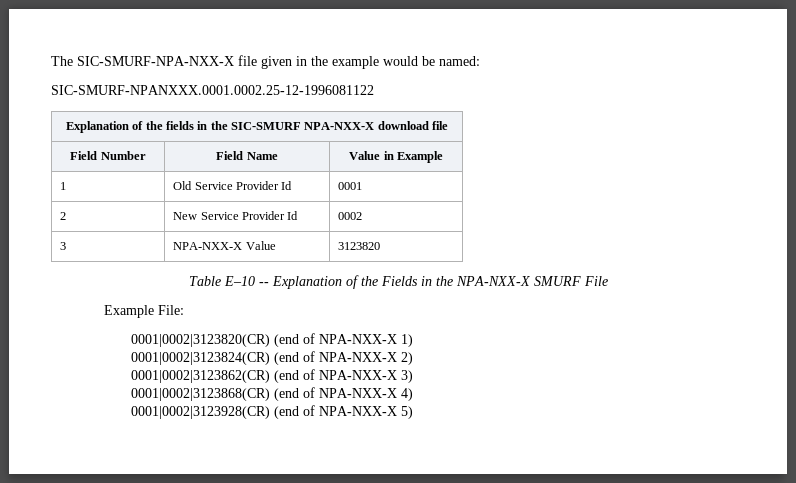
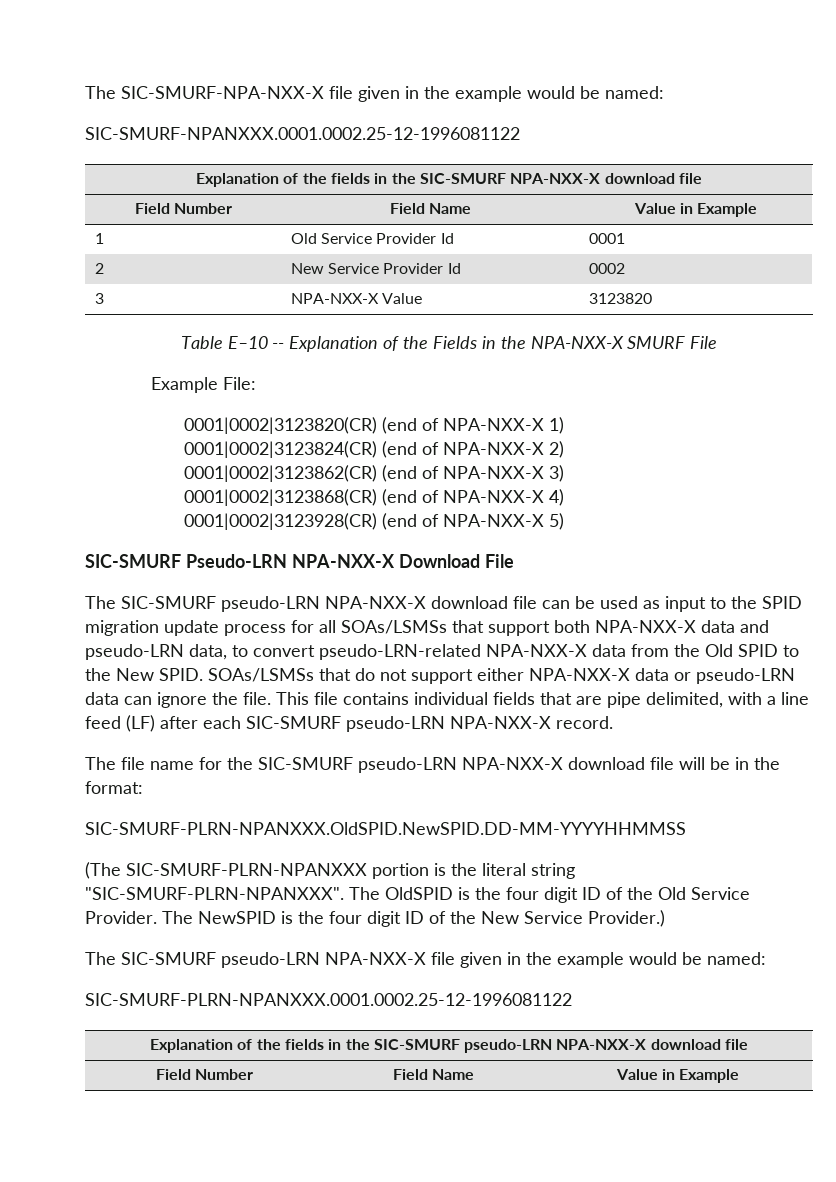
(413, 412) none -> [85,554,514,568] [85,596,802,612] [85,620,769,636] [85,644,799,660] [85,668,795,684] [85,692,809,708] [85,715,613,732] [85,757,780,773] [85,781,143,794] [85,822,686,835] [85,862,575,879] [85,887,750,903] [85,910,665,927] [85,952,766,968] [85,993,572,1006] [149,1039,749,1053] [155,1069,254,1080] [392,1069,475,1080] [615,1069,740,1083] // SIC-SMURF Pseudo-LRN NPA-NXX-X Download File // The SIC-SMURF pseudo-LRN NPA-NXX-X download file can be used as input to the SPID migration update process for all SOAs/LSMSs that support both NPA-NXX-X data and pseudo-LRN data, to convert pseudo-LRN-related NPA-NXX-X data from the Old SPID to the New SPID. SOAs/LSMSs that do not support either NPA-NXX-X data or pseudo-LRN data can ignore the file. This file contains individual fields that are pipe delimited, with a line feed (LF) after each SIC-SMURF pseudo-LRN NPA-NXX-X record. // The file name for the SIC-SMURF pseudo-LRN NPA-NXX-X download file will be in the format: // SIC-SMURF-PLRN-NPANXXX.OldSPID.NewSPID.DD-MM-YYYYHHMMSS // (The SIC-SMURF-PLRN-NPANXXX portion is the literal string "SIC-SMURF-PLRN-NPANXXX". The OldSPID is the four digit ID of the Old Service Provider. The NewSPID is the four digit ID of the New Service Provider.) // The SIC-SMURF pseudo-LRN NPA-NXX-X file given in the example would be named: // SIC-SMURF-PLRN-NPANXXX.0001.0002.25-12-1996081122 // Explanation of the fields in the SIC-SMURF pseudo-LRN NPA-NXX-X download file // Field Number | Field Name | Value in Example

